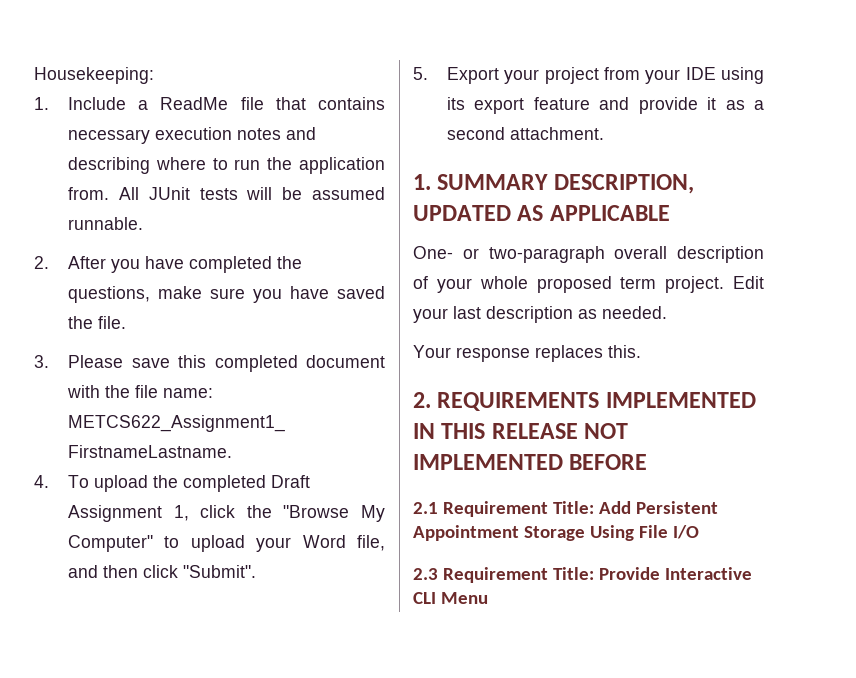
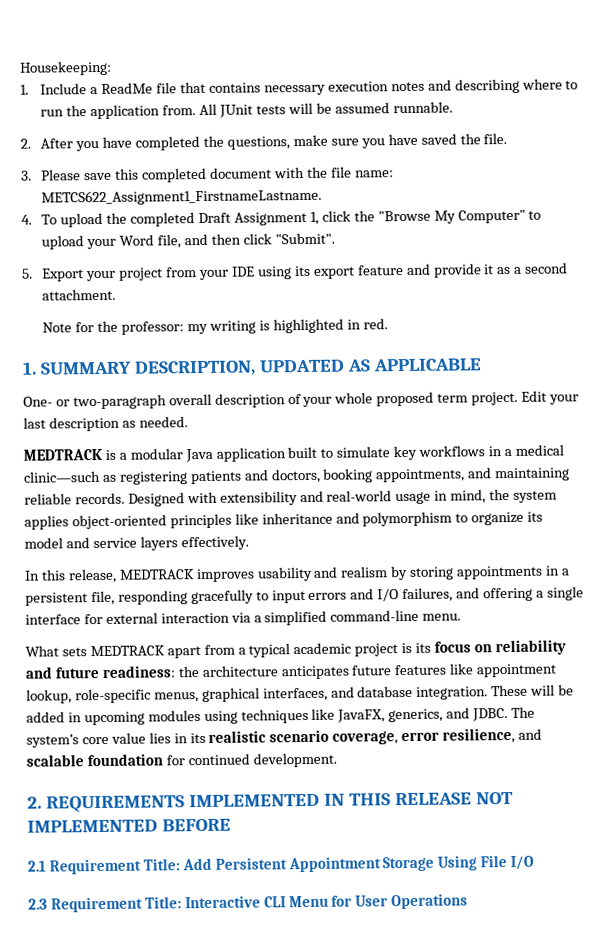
(605, 133) none -> [42,318,388,335] // Note for the professor: my writing is highlighted in red.
[413,345,641,362] Your response replaces this. -> [23,444,564,463] [24,467,571,485] [24,488,558,507] [24,511,544,530] [24,535,249,551] [24,565,570,584] [25,586,584,606] [25,609,462,626] [25,639,566,659] [25,663,558,680] [26,684,575,704] [26,706,536,726] [26,727,543,748] [26,752,337,768] MEDTRACK is a modular Java application built to simulate key workflows in a medical clinic—such as registering patients and doctors, booking appointments, and maintaining reliable records. Designed with extensibility and real-world usage in mind, the system applies object-oriented principles like inheritance and polymorphism to organize its model and service layers effectively. // In this release, MEDTRACK improves usability and realism by storing appointments in a persistent file, responding gracefully to input errors and I/O failures, and offering a single interface for external interaction via a simplified command-line menu. // What sets MEDTRACK apart from a typical academic project is its focus on reliability and future readiness: the architecture anticipates future features like appointment lookup, role-specific menus, graphical interfaces, and database integration. These will be added in upcoming modules using techniques like JavaFX, generics, and JDBC. The system’s core value lies in its realistic scenario coverage, error resilience, and scalable foundation for continued development.
[598,567,660,580] Provide -> (182, 902) none
(488, 598) none -> [331,893,469,910] for User Operations

